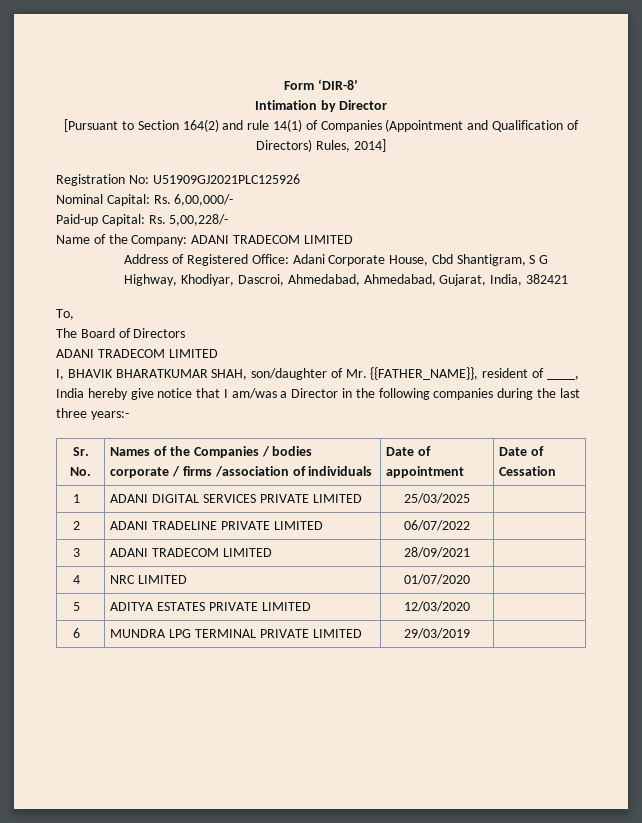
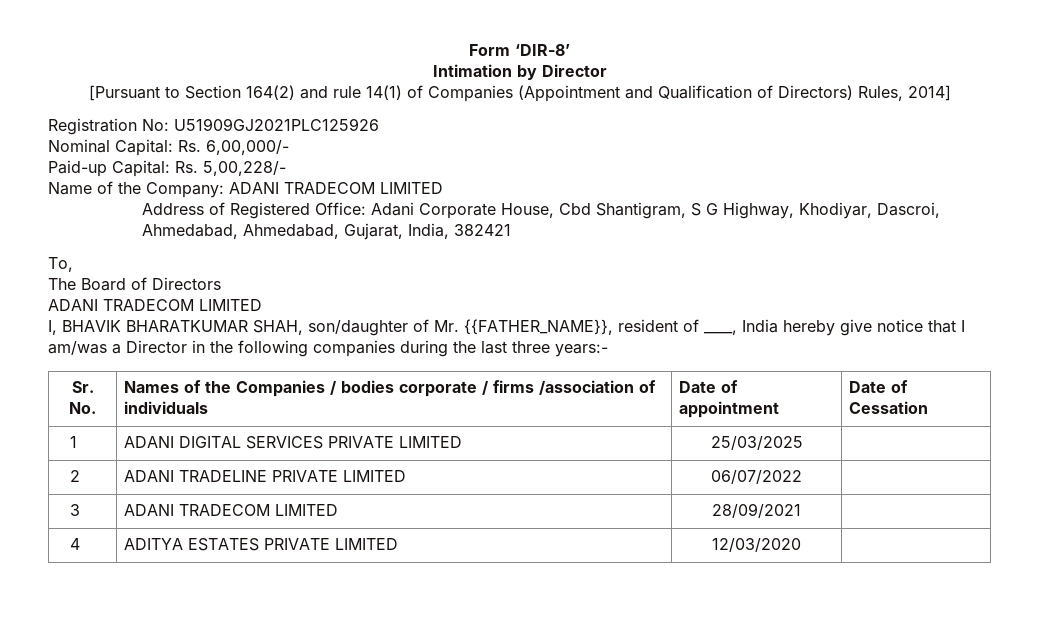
[110,575,188,584] [404,574,470,585] [72,602,80,611] | NRC LIMITED | 01/07/2020 | // 5 -> (81, 544) none
[72,628,80,638] [110,629,362,638] [404,628,470,639] // 6 | MUNDRA LPG TERMINAL PRIVATE LIMITED | 29/03/2019 | -> (801, 545) none

